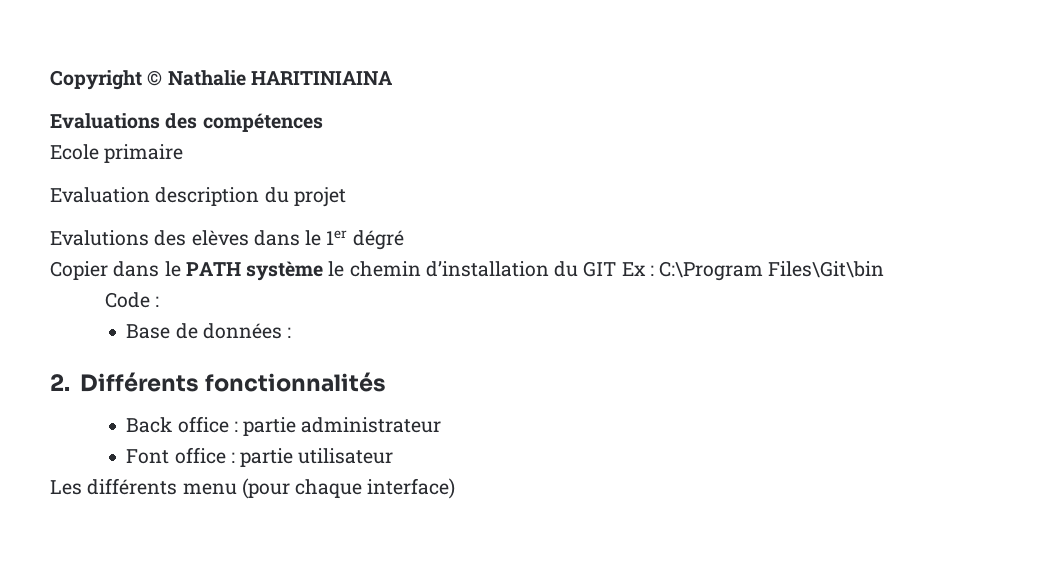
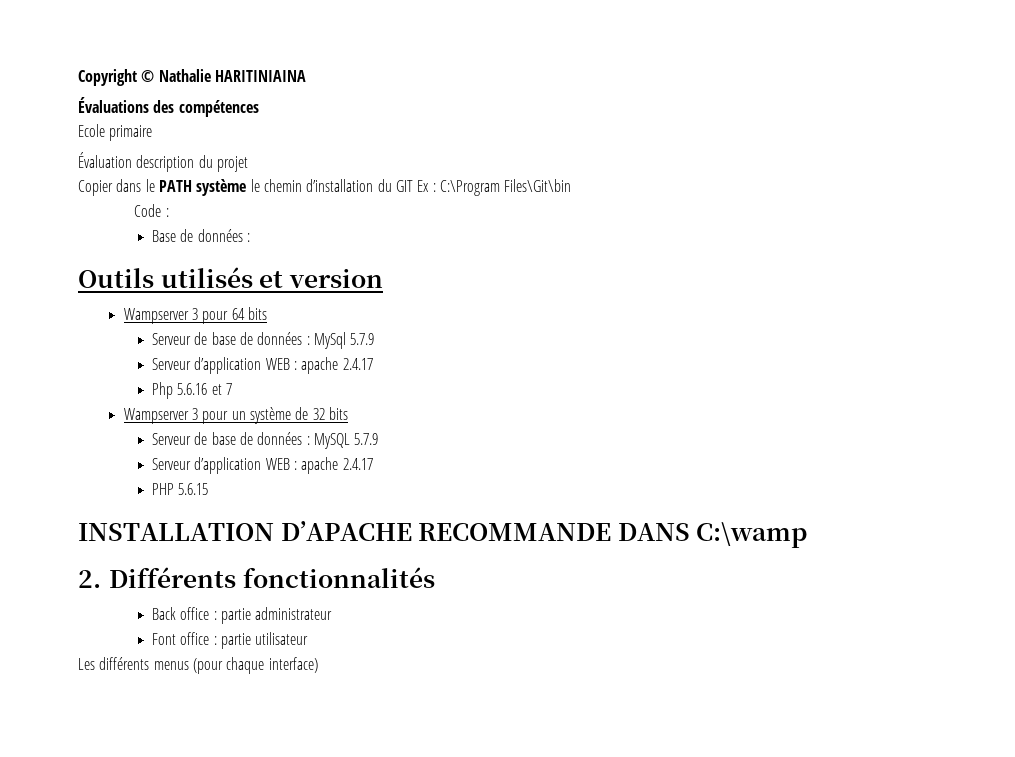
[50,113,160,129] Evaluations -> [78,97,149,113] Évaluations
[50,187,150,203] Evaluation -> [78,152,132,168] Évaluation
[50,230,404,250] // Evalutions des elèves dans le 1er dégré -> (248, 164) none
(292, 332) none -> [78,267,383,288] [123,307,268,324] [151,332,375,349] [151,357,373,374] [151,382,232,399] [123,407,348,424] [151,432,379,449] [151,457,373,474] [151,483,209,495] [78,521,808,548] // Outils utilisés et version // Wampserver 3 pour 64 bits // Serveur de base de données : MySql 5.7.9 // Serveur d’application WEB : apache 2.4.17 // Php 5.6.16 et 7 // Wampserver 3 pour un système de 32 bits // Serveur de base de données : MySQL 5.7.9 // Serveur d’application WEB : apache 2.4.17 // PHP 5.6.15 // INSTALLATION D’APACHE RECOMMANDE DANS C:\wamp
[182,483,237,495] menu -> [153,661,189,670] menus

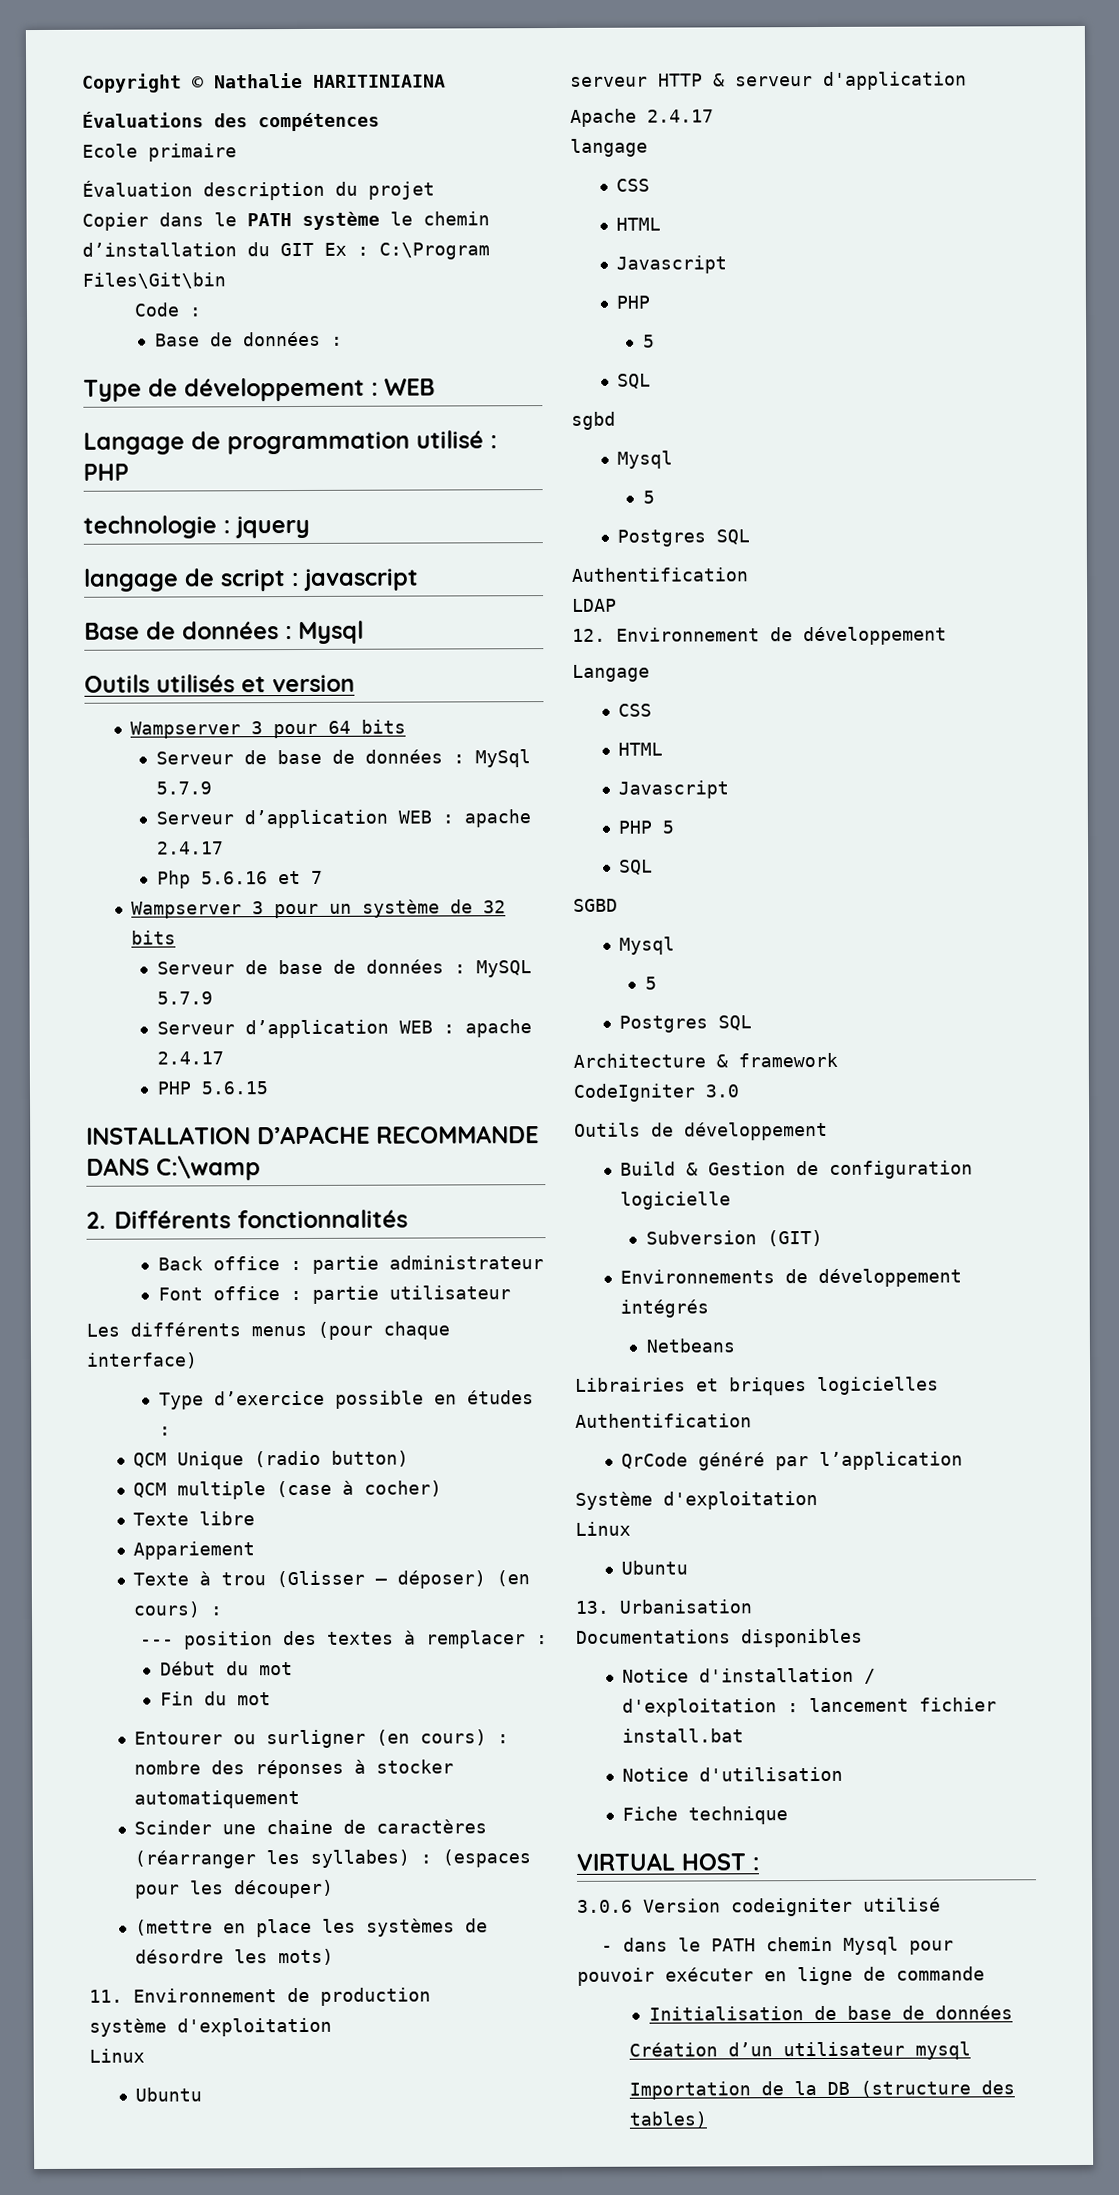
(250, 237) none -> [83,377,435,402] [83,430,497,455] [83,463,129,481] [83,515,310,539] [83,568,419,592] [84,620,364,644] // Type de développement : WEB // Langage de programmation utilisé : PHP // technologie : jquery // langage de script : javascript // Base de données : Mysql
(318, 665) none -> [158,1390,534,1410] [158,1426,171,1436] [132,1450,409,1470] [132,1480,442,1500] [132,1511,255,1526] [132,1541,255,1560] [132,1570,530,1589] [132,1601,222,1618] [139,1630,548,1650] [159,1661,293,1676] [159,1691,271,1706] [133,1729,509,1749] [133,1759,454,1779] [133,1790,300,1809] [133,1819,487,1835] [133,1849,531,1869] [134,1879,334,1899] [134,1918,488,1938] [134,1948,334,1966] [89,1987,431,2006] [89,2017,332,2037] [89,2048,145,2063] [134,2087,202,2102] [570,71,967,90] [570,108,714,127] [570,138,648,157] [615,178,650,192] [615,217,661,231] [615,255,727,274] [615,295,650,309] [642,334,655,348] [616,373,651,389] [571,411,616,430] [616,450,673,469] [642,490,655,504] [616,529,750,547] [571,567,749,582] [572,598,617,612] [572,626,947,646] [572,664,650,682] [617,703,652,717] [617,742,663,756] [617,780,729,799] [617,820,674,834] [618,859,653,875] [573,898,618,912] [618,936,675,955] [644,976,657,990] [618,1015,752,1033] [573,1052,838,1068] [573,1083,740,1102] [574,1121,828,1141] [619,1160,973,1179] [619,1191,731,1210] [645,1229,823,1247] [619,1268,962,1288] [619,1299,709,1318] [645,1338,735,1353] [575,1376,939,1396] [575,1413,752,1428] [620,1451,963,1471] [575,1491,818,1510] [575,1521,631,1536] [620,1560,688,1575] [575,1599,752,1614] [576,1628,863,1648] [621,1667,876,1684] [621,1697,997,1717] [621,1728,744,1743] [621,1766,843,1782] [621,1806,788,1825] [576,1852,759,1871] [577,1897,941,1917] [601,1936,955,1955] [577,1966,985,1986] [648,2005,1013,2021] [628,2041,971,2060] [628,2080,1015,2100] [628,2111,707,2128] // Type d’exercice possible en études : // QCM Unique (radio button) // QCM multiple (case à cocher) // Texte libre // Appariement // Texte à trou (Glisser – déposer) (en cours) : // --- position des textes à remplacer : // Début du mot // Fin du mot // Entourer ou surligner (en cours) : nombre des réponses à stocker automatiquement // Scinder une chaine de caractères (réarranger les syllabes) : (espaces pour les découper) // (mettre en place les systèmes de désordre les mots) // 11. Environnement de production // système d'exploitation // Linux // Ubuntu // serveur HTTP & serveur d'application // Apache 2.4.17 // langage // CSS // HTML // Javascript // PHP // 5 // SQL // sgbd // Mysql // 5 // Postgres SQL // Authentification // LDAP // 12. Environnement de développement // Langage // CSS // HTML // Javascript // PHP 5 // SQL // SGBD // Mysql // 5 // Postgres SQL // Architecture & framework // CodeIgniter 3.0 // Outils de développement // Build & Gestion de configuration logicielle // Subversion (GIT) // Environnements de développement intégrés // Netbeans // Librairies et briques logicielles // Authentification // QrCode généré par l’application // Système d'exploitation // Linux // Ubuntu // 13. Urbanisation // Documentations disponibles // Notice d'installation / d'exploitation : lancement fichier install.bat // Notice d'utilisation // Fiche technique // VIRTUAL HOST : // 3.0.6 Version codeigniter utilisé // - dans le PATH chemin Mysql pour pouvoir exécuter en ligne de commande // Initialisation de base de données // Création d’un utilisateur mysql // Importation de la DB (structure des tables)

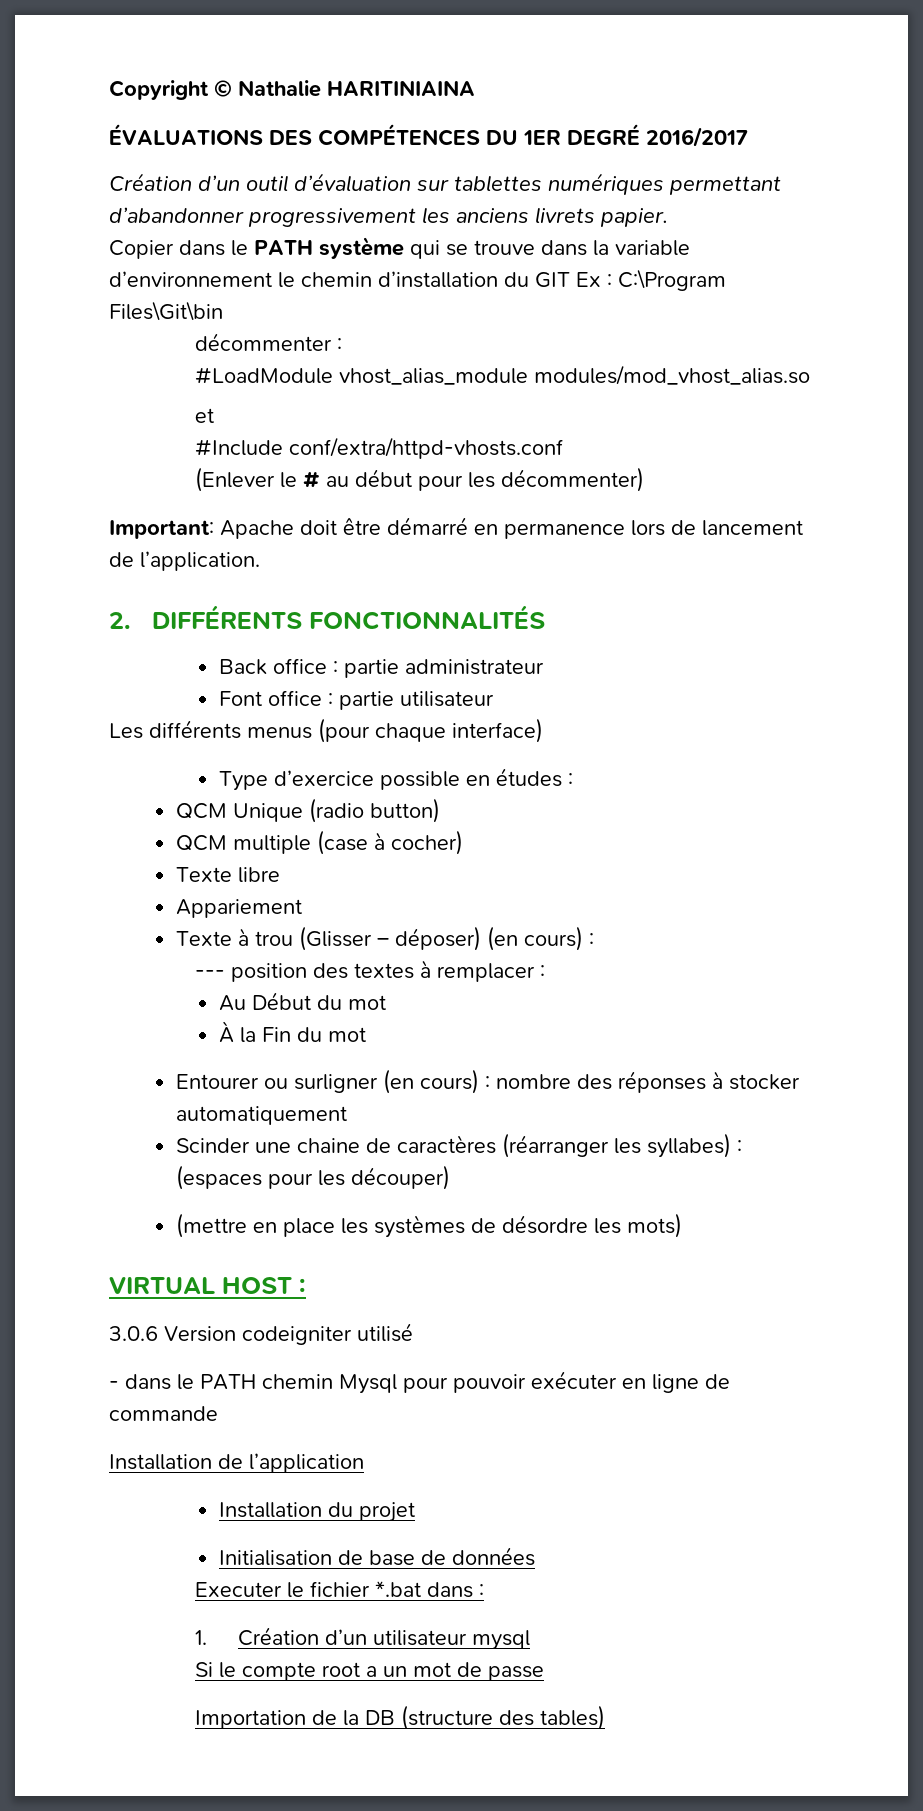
[82,111,380,132] [82,143,237,162] [82,180,435,201] Évaluations des compétences // Ecole primaire // Évaluation description du projet -> [109,123,748,147] [109,173,781,195] [109,207,668,227] ÉVALUATIONS DES COMPÉTENCES DU 1ER DEGRÉ 2016/2017 // Création d’un outil d’évaluation sur tablettes numériques permettant d’abandonner progressivement les anciens livrets papier.
(380, 220) none -> [410,240,690,259] [109,271,272,287] qui se trouve dans la variable d’environnement
[133,302,201,317] [154,331,343,347] [83,377,435,402] [83,430,497,455] [83,463,129,481] [83,515,310,539] [83,568,419,592] [84,620,364,644] [84,674,355,693] [129,719,406,739] [155,749,531,768] [155,781,212,795] [155,809,531,829] [156,841,224,855] [156,870,323,889] [130,899,506,919] [130,930,176,945] [156,959,532,978] [156,991,213,1005] [156,1019,532,1039] [156,1051,224,1065] [156,1081,268,1095] [86,1125,539,1145] [86,1155,261,1181] Code : // Base de données : // Type de développement : WEB // Langage de programmation utilisé : PHP // technologie : jquery // langage de script : javascript // Base de données : Mysql // Outils utilisés et version // Wampserver 3 pour 64 bits // Serveur de base de données : MySql 5.7.9 // Serveur d’application WEB : apache 2.4.17 // Php 5.6.16 et 7 // Wampserver 3 pour un système de 32 bits // Serveur de base de données : MySQL 5.7.9 // Serveur d’application WEB : apache 2.4.17 // PHP 5.6.15 // INSTALLATION D’APACHE RECOMMANDE DANS C:\wamp -> [194,333,342,351] [194,365,810,385] [194,408,214,423] [194,437,563,459] [194,467,644,492] [109,517,803,539] [109,551,260,571] décommenter : // #LoadModule vhost_alias_module modules/mod_vhost_alias.so // et // #Include conf/extra/httpd-vhosts.conf // (Enlever le # au début pour les décommenter) // Important: Apache doit être démarré en permanence lors de lancement de l’application.
[114,1209,408,1229] Différents fonctionnalités -> [151,605,545,630] DIFFÉRENTS FONCTIONNALITÉS
(548, 1640) none -> [219,995,247,1011] Au
(293, 1669) none -> [219,1021,257,1043] À la
[89,1987,431,2006] [89,2017,332,2037] [89,2048,145,2063] [134,2087,202,2102] [570,71,967,90] [570,108,714,127] [570,138,648,157] [615,178,650,192] [615,217,661,231] [615,255,727,274] [615,295,650,309] [642,334,655,348] [616,373,651,389] [571,411,616,430] [616,450,673,469] [642,490,655,504] [616,529,750,547] [571,567,749,582] [572,598,617,612] [572,626,947,646] [572,664,650,682] [617,703,652,717] [617,742,663,756] [617,780,729,799] [617,820,674,834] [618,859,653,875] [573,898,618,912] [618,936,675,955] [644,976,657,990] [618,1015,752,1033] [573,1052,838,1068] [573,1083,740,1102] [574,1121,828,1141] [619,1160,973,1179] [619,1191,731,1210] [645,1229,823,1247] [619,1268,962,1288] [619,1299,709,1318] [645,1338,735,1353] [575,1376,939,1396] [575,1413,752,1428] [620,1451,963,1471] [575,1491,818,1510] [575,1521,631,1536] [620,1560,688,1575] [575,1599,752,1614] [576,1628,863,1648] [621,1667,876,1684] [621,1697,997,1717] [621,1728,744,1743] [621,1766,843,1782] [621,1806,788,1825] // 11. Environnement de production // système d'exploitation // Linux // Ubuntu // serveur HTTP & serveur d'application // Apache 2.4.17 // langage // CSS // HTML // Javascript // PHP // 5 // SQL // sgbd // Mysql // 5 // Postgres SQL // Authentification // LDAP // 12. Environnement de développement // Langage // CSS // HTML // Javascript // PHP 5 // SQL // SGBD // Mysql // 5 // Postgres SQL // Architecture & framework // CodeIgniter 3.0 // Outils de développement // Build & Gestion de configuration logicielle // Subversion (GIT) // Environnements de développement intégrés // Netbeans // Librairies et briques logicielles // Authentification // QrCode généré par l’application // Système d'exploitation // Linux // Ubuntu // 13. Urbanisation // Documentations disponibles // Notice d'installation / d'exploitation : lancement fichier install.bat // Notice d'utilisation // Fiche technique -> (683, 1225) none
(985, 1973) none -> [109,1453,364,1473] [219,1502,416,1522] // Installation de l’application // Installation du projet
[628,2041,971,2060] Création d’un utilisateur mysql -> [194,1581,484,1598] [194,1627,530,1650] [194,1662,544,1681] Executer le fichier *.bat dans : // 1. Création d’un utilisateur mysql // Si le compte root a un mot de passe

